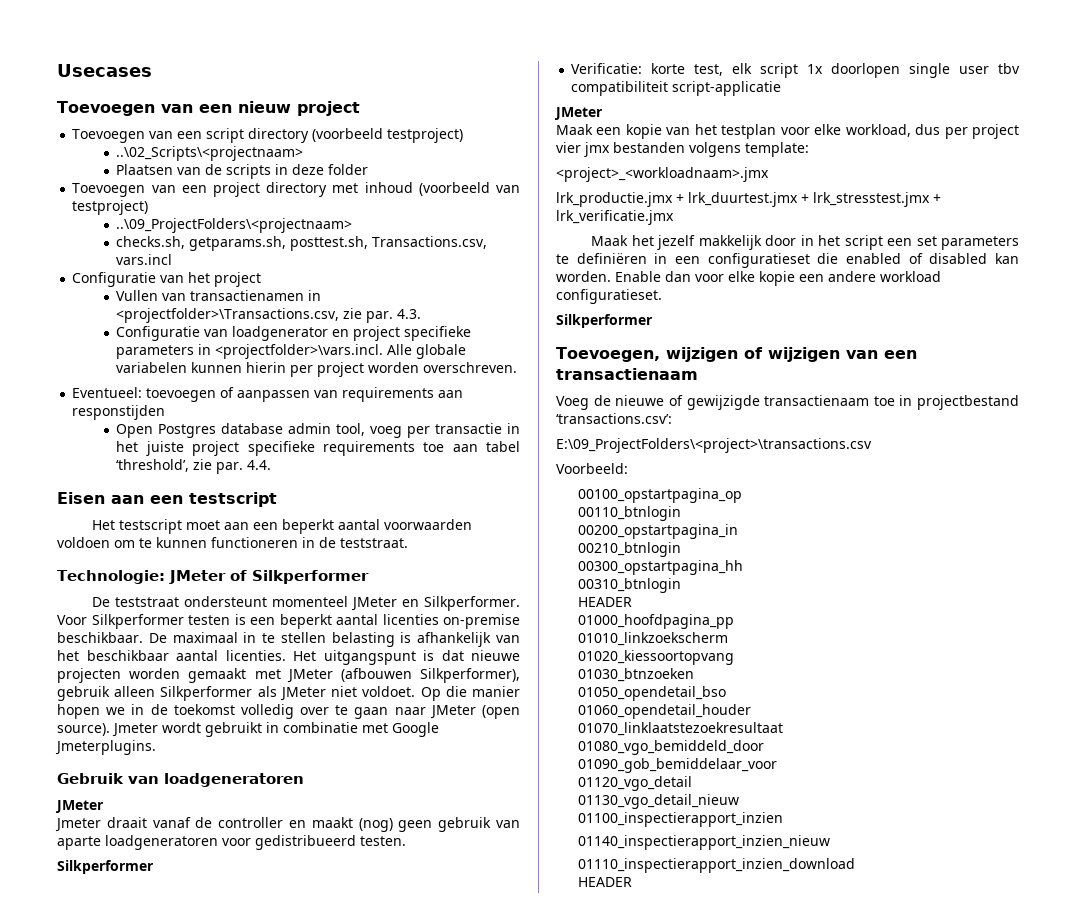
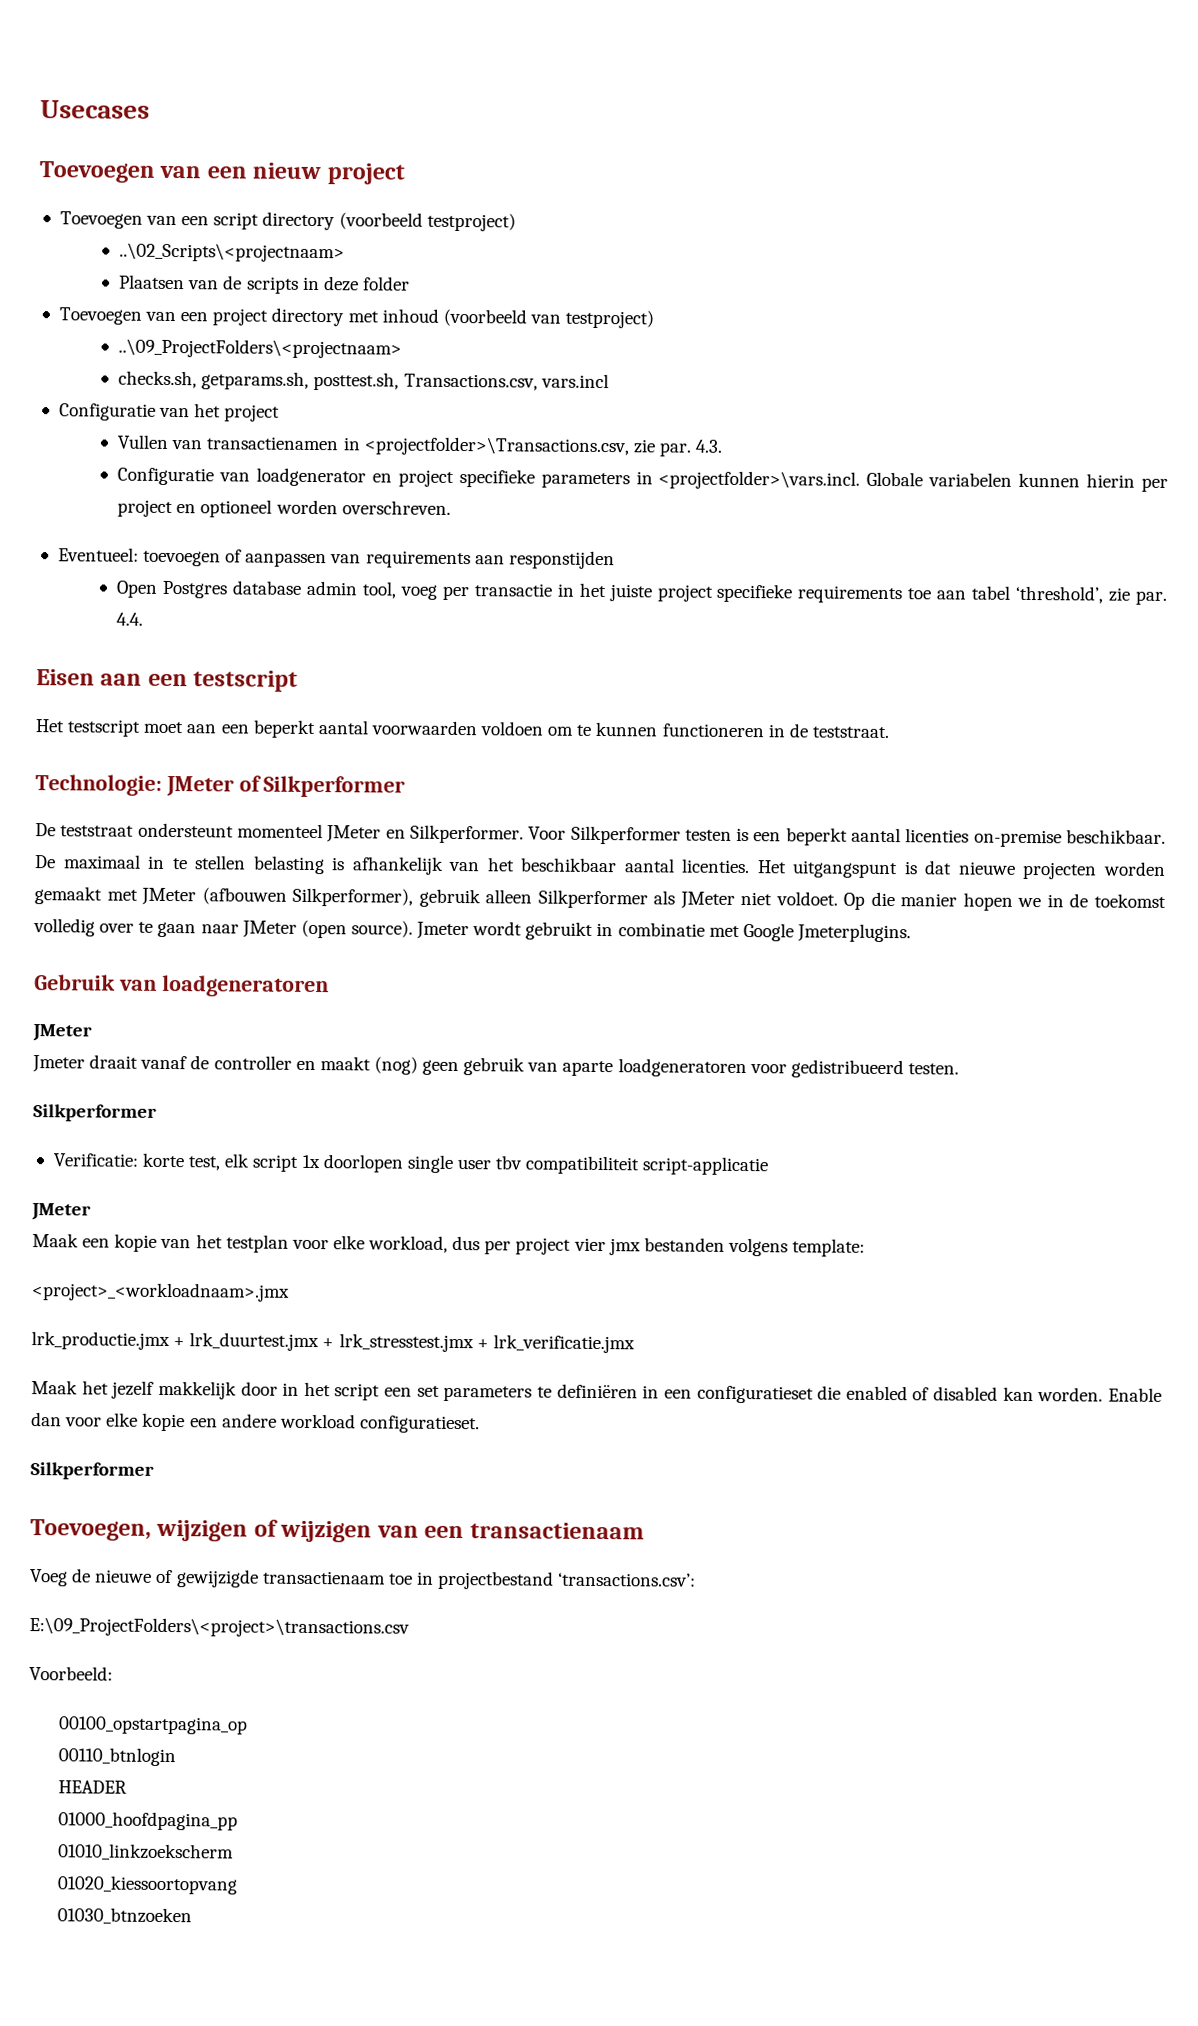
[387,344,467,359] Alle globale -> [866,471,924,487] Globale
(365, 369) none -> [176,499,273,518] en optioneel
[578,524,739,539] [578,542,682,557] [578,560,744,575] [578,578,682,593] // 00200_opstartpagina_in // 00210_btnlogin // 00300_opstartpagina_hh // 00310_btnlogin -> (176, 1757) none
[578,686,727,701] [578,704,752,719] [578,722,784,736] [578,740,765,755] [578,758,778,773] [578,776,693,791] [578,794,740,809] [578,812,784,827] [578,835,831,850] [578,858,856,873] [578,877,633,887] // 01050_opendetail_bso // 01060_opendetail_houder // 01070_linklaatstezoekresultaat // 01080_vgo_bemiddeld_door // 01090_gob_bemiddelaar_voor // 01120_vgo_detail // 01130_vgo_detail_nieuw // 01100_inspectierapport_inzien // 01140_inspectierapport_inzien_nieuw // 01110_inspectierapport_inzien_download // HEADER -> (192, 1916) none

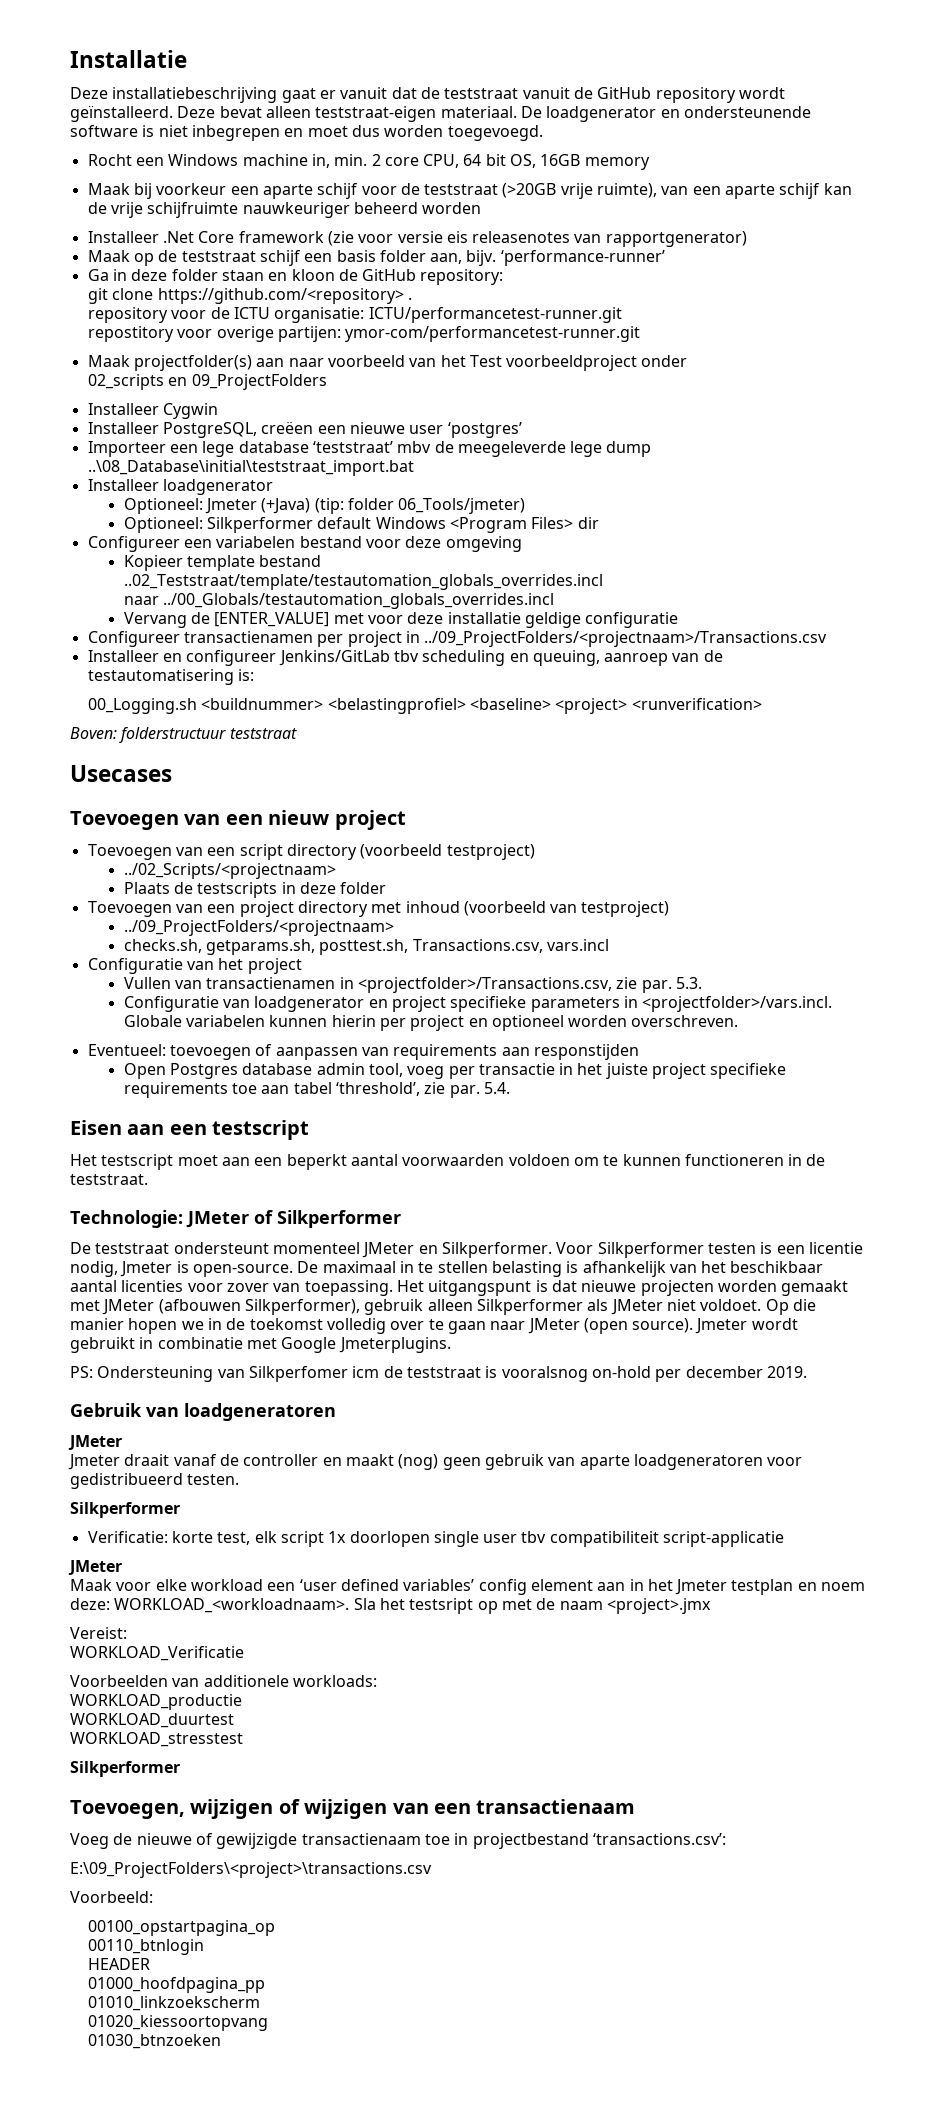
(40, 109) none -> [70,50,187,68] [70,87,785,103] [70,105,811,122] [70,125,543,141] [87,154,650,170] [87,183,852,199] [87,202,482,218] [87,231,747,247] [87,250,665,266] [87,269,504,285] [88,288,412,304] [88,307,622,323] [88,326,641,342] [87,355,688,371] [88,374,327,390] [87,403,218,419] [87,421,522,438] [87,441,652,457] [87,460,414,476] [87,479,273,495] [123,498,526,514] [123,517,599,533] [87,536,522,552] [123,555,322,571] [124,574,604,590] [124,593,555,609] [123,612,679,628] [87,631,828,647] [87,650,723,666] [87,669,254,685] [88,698,762,714] [70,727,297,743] Installatie // Deze installatiebeschrijving gaat er vanuit dat de teststraat vanuit de GitHub repository wordt geïnstalleerd. Deze bevat alleen teststraat-eigen materiaal. De loadgenerator en ondersteunende software is niet inbegrepen en moet dus worden toegevoegd. // Rocht een Windows machine in, min. 2 core CPU, 64 bit OS, 16GB memory // Maak bij voorkeur een aparte schijf voor de teststraat (>20GB vrije ruimte), van een aparte schijf kan de vrije schijfruimte nauwkeuriger beheerd worden // Installeer .Net Core framework (zie voor versie eis releasenotes van rapportgenerator) // Maak op de teststraat schijf een basis folder aan, bijv. ‘performance-runner’ // Ga in deze folder staan en kloon de GitHub repository: // git clone https://github.com/<repository> . // repository voor de ICTU organisatie: ICTU/performancetest-runner.git // repostitory voor overige partijen: ymor-com/performancetest-runner.git // Maak projectfolder(s) aan naar voorbeeld van het Test voorbeeldproject onder // 02_scripts en 09_ProjectFolders // Installeer Cygwin // Installeer PostgreSQL, creëen een nieuwe user ‘postgres’ // Importeer een lege database ‘teststraat’ mbv de meegeleverde lege dump ..\08_Database\initial\teststraat_import.bat // Installeer loadgenerator // Optioneel: Jmeter (+Java) (tip: folder 06_Tools/jmeter) // Optioneel: Silkperformer default Windows <Program Files> dir // Configureer een variabelen bestand voor deze omgeving // Kopieer template bestand // ..02_Teststraat/template/testautomation_globals_overrides.incl // naar ../00_Globals/testautomation_globals_overrides.incl // Vervang de [ENTER_VALUE] met voor deze installatie geldige configuratie // Configureer transactienamen per project in ../09_ProjectFolders/<projectnaam>/Transactions.csv // Installeer en configureer Jenkins/GitLab tbv scheduling en queuing, aanroep van de testautomatisering is: // 00_Logging.sh <buildnummer> <belastingprofiel> <baseline> <project> <runverification> // Boven: folderstructuur teststraat //
[119,242,346,263] [119,274,299,294] ..\02_Scripts\<projectnaam> // Plaatsen van de scripts -> [123,863,336,879] [123,882,278,898] ../02_Scripts/<projectnaam> // Plaats de testscripts
[118,338,403,359] ..\09_ProjectFolders\<projectnaam> -> [123,920,394,936] ../09_ProjectFolders/<projectnaam>
[363,436,724,457] <projectfolder>\Transactions.csv, zie par. 4.3. -> [357,977,702,993] <projectfolder>/Transactions.csv, zie par. 5.3.
[658,470,861,490] <projectfolder>\vars.incl. -> [642,996,833,1012] <projectfolder>/vars.incl.
[116,612,144,626] 4.4. -> [483,1082,510,1094] 5.4.
[785,827,1166,848] beperkt aantal licenties on-premise beschikbaar. -> [808,1242,863,1254] [70,1261,293,1277] licentie nodig, Jmeter is open-source.
[681,858,751,874] licenties. -> [121,1280,393,1296] licenties voor zover van toepassing.
(911, 933) none -> [70,1366,807,1382] // PS: Ondersteuning van Silkperfomer icm de teststraat is vooralsnog on-hold per december 2019.
[82,1233,866,1257] [31,1282,290,1302] [31,1331,635,1354] [31,1380,1162,1404] [31,1412,480,1434] een kopie van het testplan voor elke workload, dus per project vier jmx bestanden volgens template: // <project>_<workloadnaam>.jmx // lrk_productie.jmx + lrk_duurtest.jmx + lrk_stresstest.jmx + lrk_verificatie.jmx // Maak het jezelf makkelijk door in het script een set parameters te definiëren in een configuratieset die enabled of disabled kan worden. Enable dan voor elke kopie een andere workload configuratieset. -> [116,1579,866,1595] [70,1598,711,1614] [70,1627,127,1639] [70,1646,244,1661] [70,1675,377,1687] [70,1694,242,1710] [70,1713,234,1728] [70,1732,243,1747] voor elke workload een ‘user defined variables’ config element aan in het Jmeter testplan en noem deze: WORKLOAD_<workloadnaam>. Sla het testsript op met de naam <project>.jmx // Vereist: // WORKLOAD_Verificatie // Voorbeelden van additionele workloads: // WORKLOAD_productie // WORKLOAD_duurtest // WORKLOAD_stresstest

